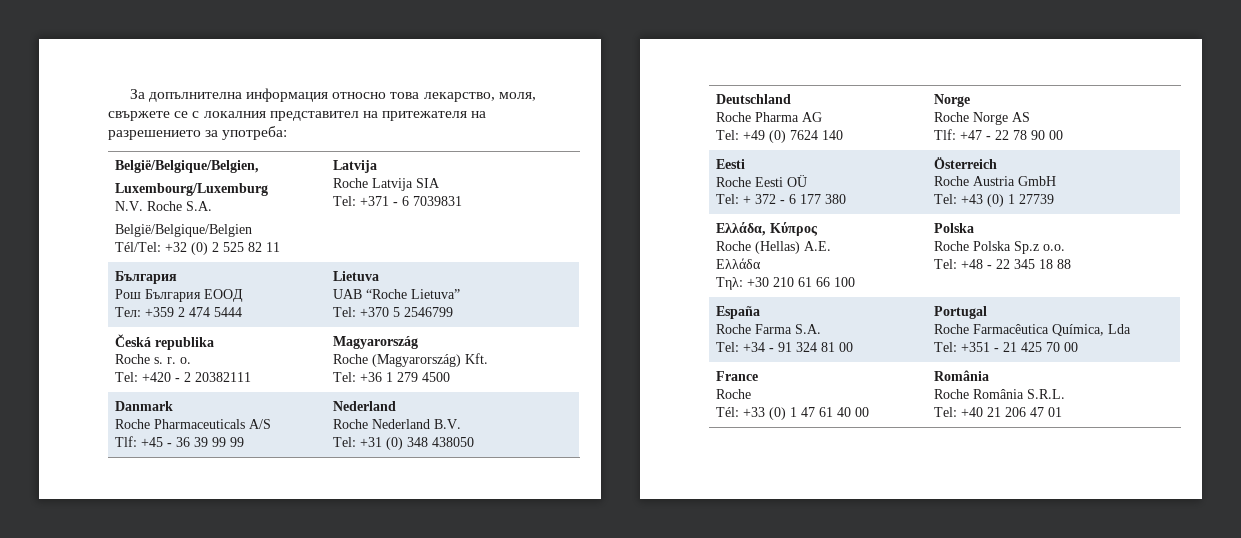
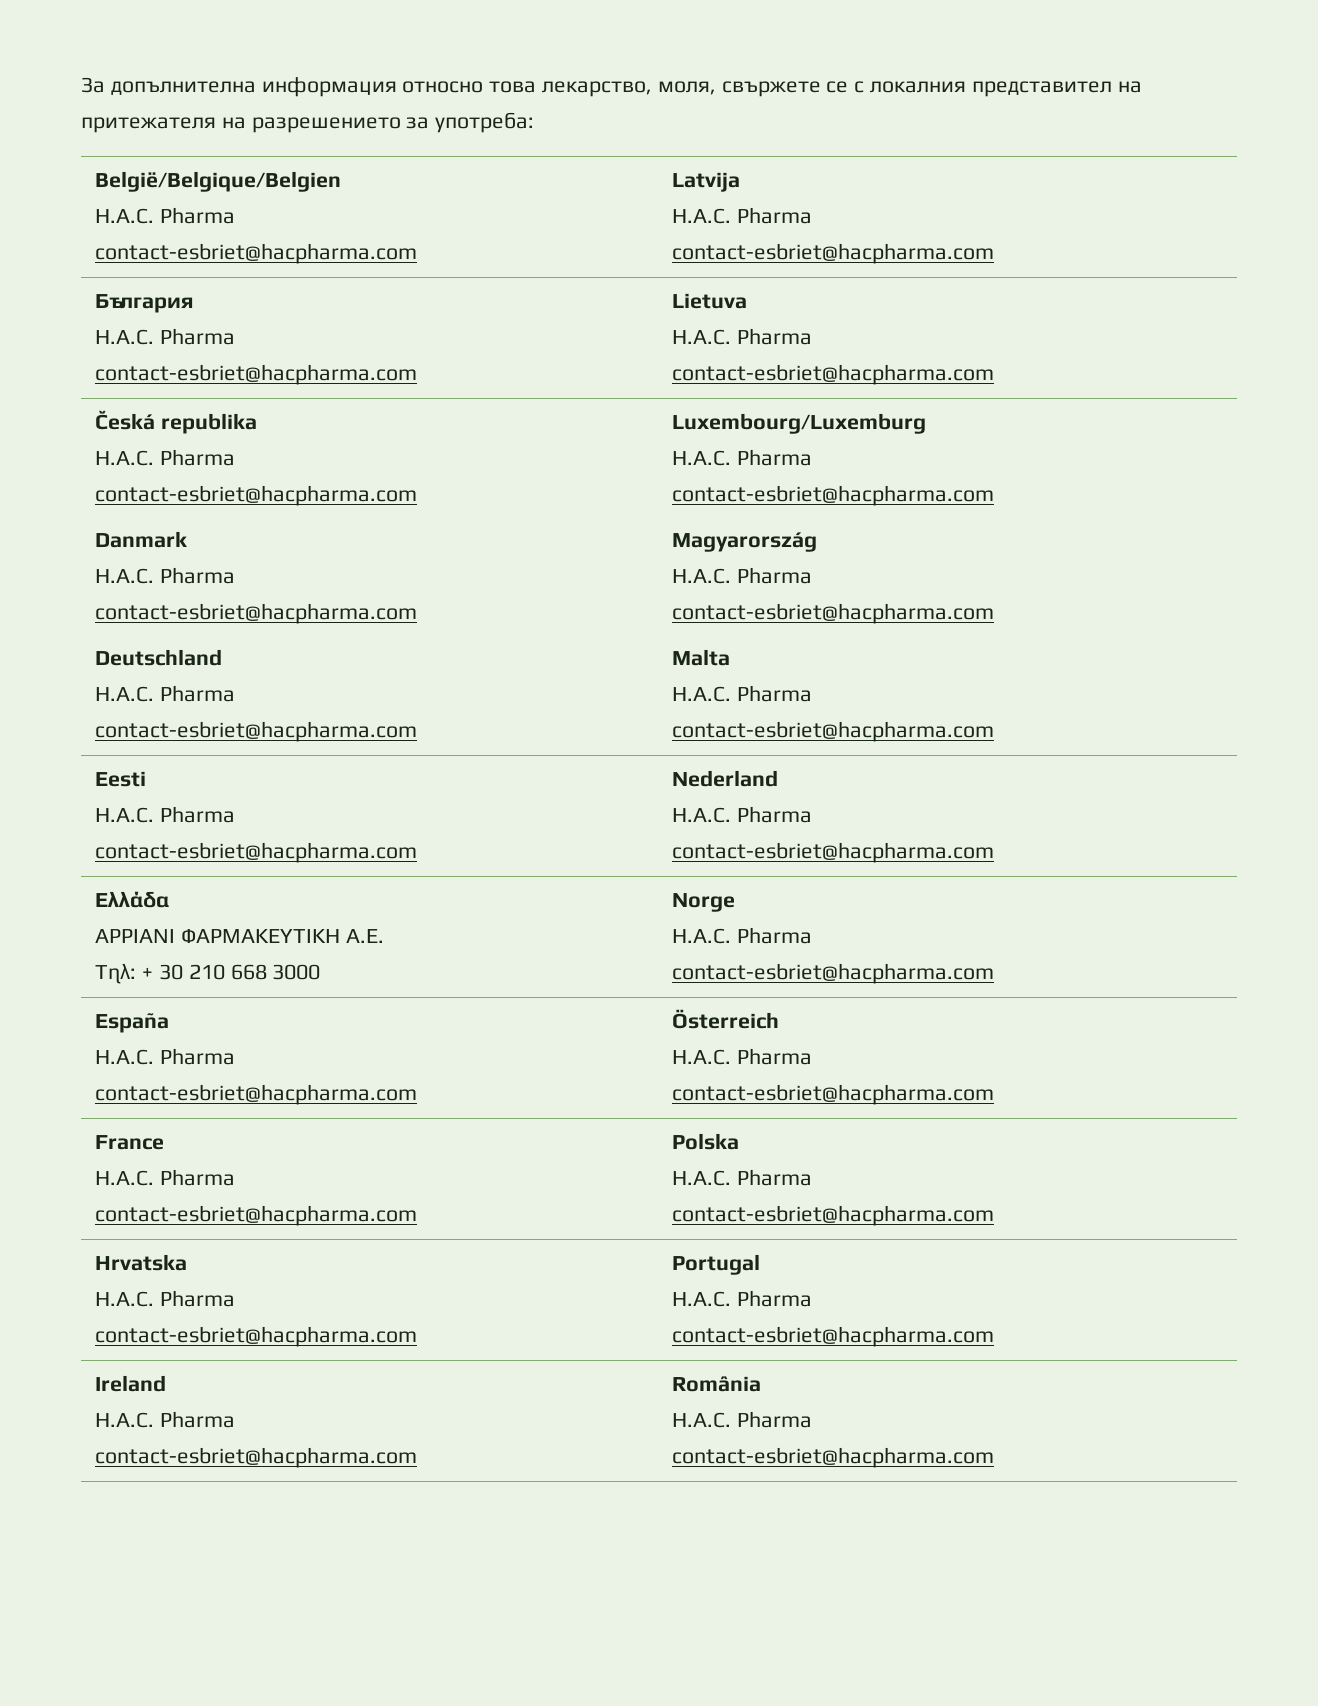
[115,160,260,173] [115,183,269,196] [115,201,213,211] [115,224,253,237] [115,242,281,255] [333,160,378,173] [333,178,441,191] [333,196,463,206] [115,271,178,284] [115,289,244,302] [115,307,243,317] [333,271,380,281] [333,289,461,299] [333,307,454,317] [115,334,215,350] [115,354,192,364] [115,372,252,382] [333,336,419,349] [333,353,489,367] [333,372,451,382] [115,401,174,411] [115,419,272,429] [115,436,245,447] [333,401,397,411] [333,419,462,429] [333,437,475,450] [716,94,792,104] [716,112,823,122] [716,130,844,143] [934,94,971,107] [934,112,1031,125] [934,129,1064,140] [716,159,746,169] [716,175,808,187] [716,194,847,204] [934,157,998,169] [934,176,1057,186] [934,194,1055,207] [716,222,819,236] [716,241,832,254] [716,258,762,269] [716,277,856,290] [934,223,975,233] [934,241,1066,254] [934,259,1072,269] [716,306,761,319] [716,324,822,334] [716,342,854,352] [934,306,988,319] [934,324,1132,336] [934,342,1079,352] [716,371,759,381] [716,389,752,399] [716,407,870,420] [934,370,990,381] [934,389,1066,399] [934,407,1063,417] België/Belgique/Belgien, // Luxembourg/Luxemburg // N.V. Roche S.A. // België/Belgique/Belgien // Tél/Tel: +32 (0) 2 525 82 11 | Latvija // Roche Latvija SIA // Tel: +371 - 6 7039831 // България // Рош България ЕООД // Тел: +359 2 474 5444 | Lietuva // UAB “Roche Lietuva” // Tel: +370 5 2546799 // Česká republika // Roche s. r. o. // Tel: +420 - 2 20382111 | Magyarország // Roche (Magyarország) Kft. // Tel: +36 1 279 4500 // Danmark // Roche Pharmaceuticals A/S // Tlf: +45 - 36 39 99 99 | Nederland // Roche Nederland B.V. // Tel: +31 (0) 348 438050 // Deutschland // Roche Pharma AG // Tel: +49 (0) 7624 140 | Norge // Roche Norge AS // Tlf: +47 - 22 78 90 00 // Eesti // Roche Eesti OÜ // Tel: + 372 - 6 177 380 | Österreich // Roche Austria GmbH // Tel: +43 (0) 1 27739 // Ελλάδα, Kύπρος // Roche (Hellas) A.E. // Ελλάδα // Τηλ: +30 210 61 66 100 | Polska // Roche Polska Sp.z o.o. // Tel: +48 - 22 345 18 88 // España // Roche Farma S.A. // Tel: +34 - 91 324 81 00 | Portugal // Roche Farmacêutica Química, Lda // Tel: +351 - 21 425 70 00 // France // Roche // Tél: +33 (0) 1 47 61 40 00 | România // Roche România S.R.L. // Tel: +40 21 206 47 01 -> [95,171,342,192] [95,207,236,224] [95,243,418,264] [672,172,741,192] [672,207,813,224] [672,243,995,264] [95,294,194,313] [95,328,236,345] [95,364,418,385] [672,293,748,309] [672,328,813,345] [672,364,995,385] [95,410,258,434] [95,449,236,466] [95,485,418,506] [95,531,188,548] [95,567,236,584] [95,603,418,624] [95,649,223,666] [95,685,236,702] [95,721,418,742] [672,413,927,434] [672,449,813,466] [672,485,995,506] [672,532,818,552] [672,567,813,584] [672,603,995,624] [672,649,731,666] [672,685,813,702] [672,721,995,742] [95,771,147,787] [95,806,236,823] [95,842,418,863] [672,770,779,787] [672,806,813,823] [672,842,995,863] [95,891,170,908] [95,929,385,943] [95,963,321,984] [672,893,736,912] [672,927,813,944] [672,963,995,984] [95,1013,170,1033] [95,1048,236,1065] [95,1084,418,1105] [672,1009,780,1029] [672,1048,813,1065] [672,1084,995,1105] [95,1135,165,1150] [95,1169,236,1186] [95,1205,418,1226] [672,1133,740,1150] [672,1169,813,1186] [672,1205,995,1226] [95,1254,188,1271] [95,1290,236,1307] [95,1326,418,1347] [672,1254,761,1275] [672,1290,813,1307] [672,1326,995,1347] [95,1375,167,1392] [95,1411,236,1428] [95,1447,418,1468] [672,1376,762,1392] [672,1411,813,1428] [672,1447,995,1468] België/Belgique/Belgien // H.A.C. Pharma // contact-esbriet@hacpharma.com | Latvija // H.A.C. Pharma // contact-esbriet@hacpharma.com // България // H.A.C. Pharma // contact-esbriet@hacpharma.com | Lietuva // H.A.C. Pharma // contact-esbriet@hacpharma.com // Česká republika // H.A.C. Pharma // contact-esbriet@hacpharma.com // Danmark // H.A.C. Pharma // contact-esbriet@hacpharma.com // Deutschland // H.A.C. Pharma // contact-esbriet@hacpharma.com | Luxembourg/Luxemburg // H.A.C. Pharma // contact-esbriet@hacpharma.com // Magyarország // H.A.C. Pharma // contact-esbriet@hacpharma.com // Malta // H.A.C. Pharma // contact-esbriet@hacpharma.com // Eesti // H.A.C. Pharma // contact-esbriet@hacpharma.com | Nederland // H.A.C. Pharma // contact-esbriet@hacpharma.com // Ελλάδα // ΑΡΡΙΑΝΙ ΦΑΡΜΑΚΕΥΤΙΚΗ Α.Ε. // Τηλ: + 30 210 668 3000 | Norge // H.A.C. Pharma // contact-esbriet@hacpharma.com // España // H.A.C. Pharma // contact-esbriet@hacpharma.com | Österreich // H.A.C. Pharma // contact-esbriet@hacpharma.com // France // H.A.C. Pharma // contact-esbriet@hacpharma.com | Polska // H.A.C. Pharma // contact-esbriet@hacpharma.com // Hrvatska // H.A.C. Pharma // contact-esbriet@hacpharma.com | Portugal // H.A.C. Pharma // contact-esbriet@hacpharma.com // Ireland // H.A.C. Pharma // contact-esbriet@hacpharma.com | România // H.A.C. Pharma // contact-esbriet@hacpharma.com

